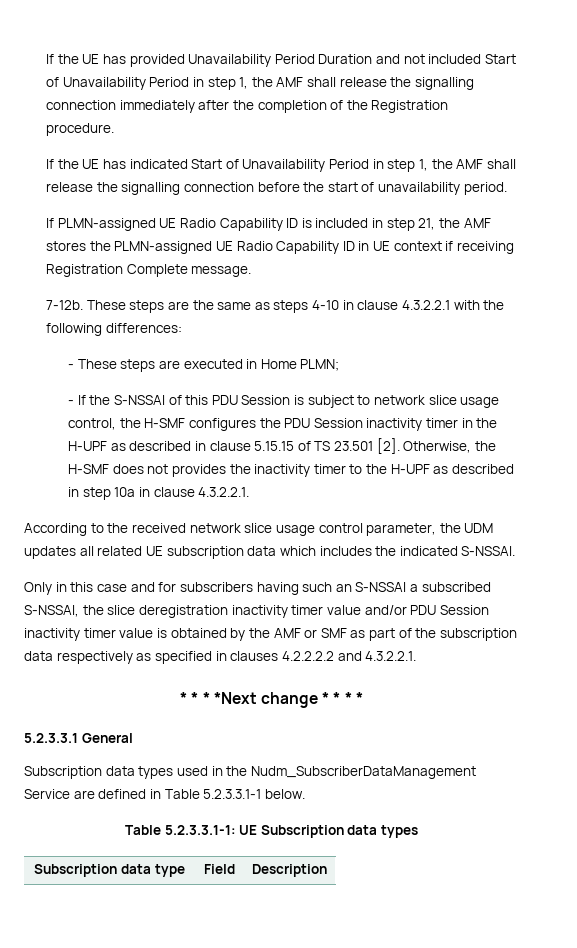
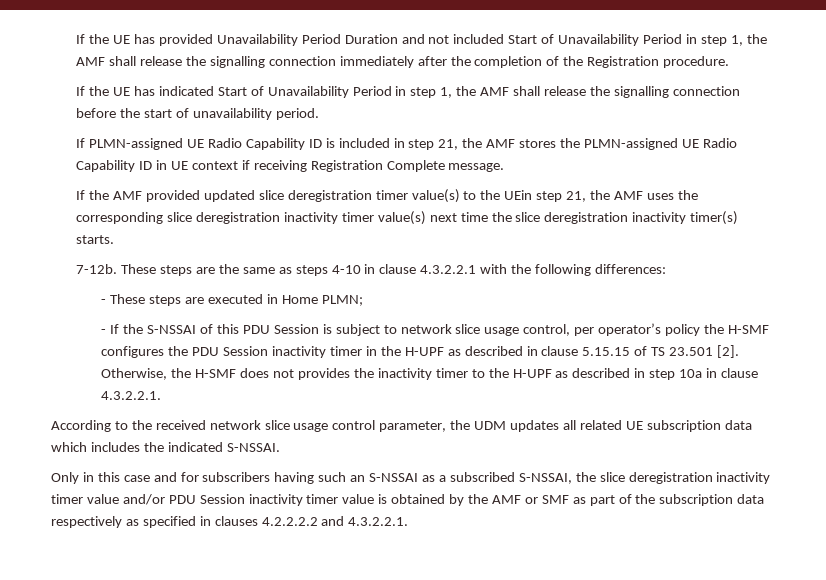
(252, 271) none -> [76,189,698,203] [76,211,739,225] [76,235,115,244] // If the AMF provided updated slice deregistration timer value(s) to the UEin step 21, the AMF uses the corresponding slice deregistration inactivity timer value(s) next time the slice deregistration inactivity timer(s) starts.
(116, 424) none -> [574,323,701,336] per operator’s policy
(407, 587) none -> [422,475,436,482] as
[180,692,363,708] [24,733,133,743] [24,766,476,779] [24,789,305,799] [124,825,419,838] [34,864,185,877] [203,864,235,874] [252,864,327,877] // * * * *Next change * * * * // 5.2.3.3.1 General // Subscription data types used in the Nudm_SubscriberDataManagement Service are defined in Table 5.2.3.3.1-1 below. // Table 5.2.3.3.1-1: UE Subscription data types // Subscription data type | Field | Description -> (409, 521) none

